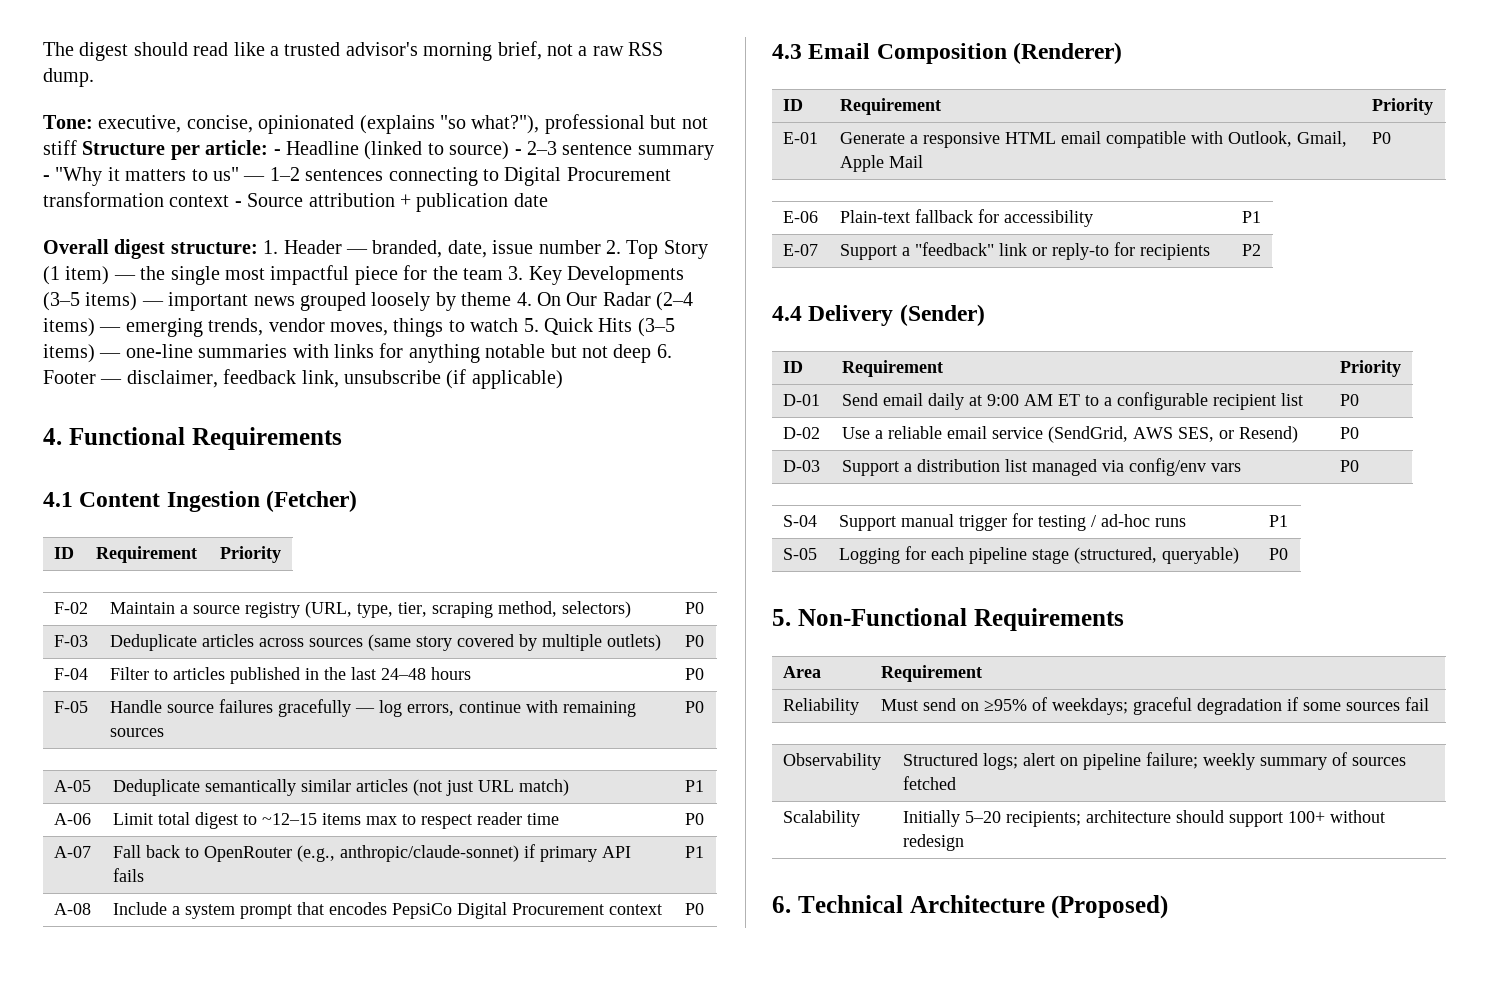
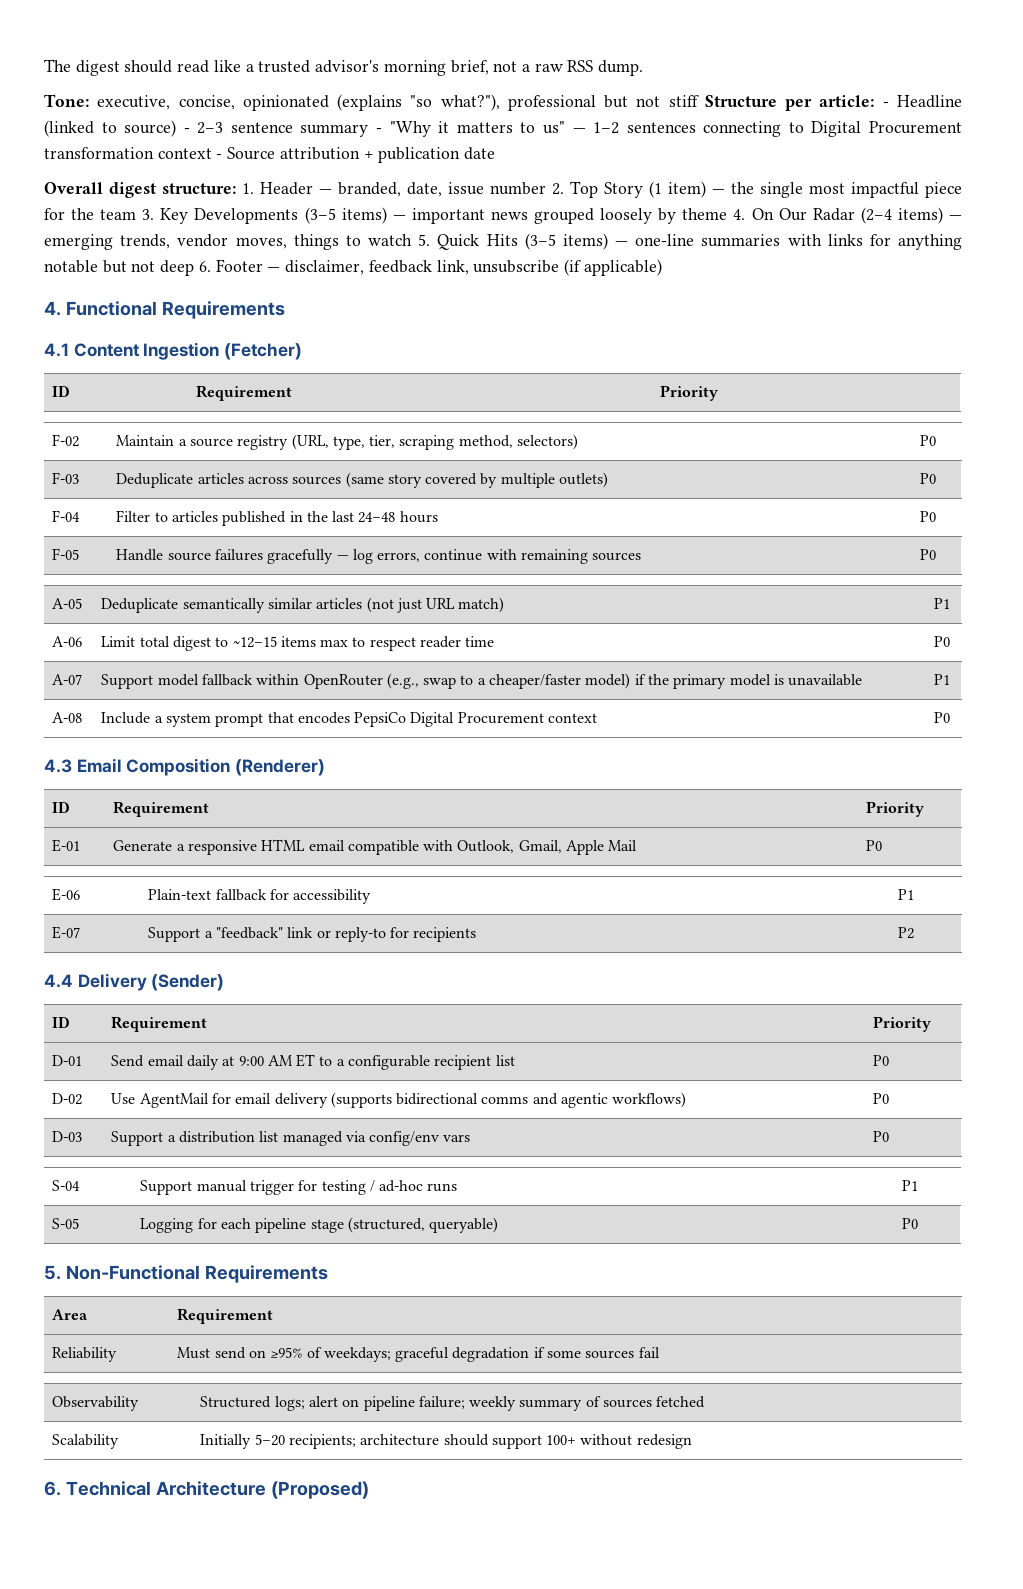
[112,844,631,862] [112,868,144,882] Fall back to OpenRouter (e.g., anthropic/claude-sonnet) if primary API fails -> [101,673,863,689] Support model fallback within OpenRouter (e.g., swap to a cheaper/faster model) if the primary model is unavailable
[874,426,1298,443] a reliable email service (SendGrid, AWS SES, or Resend) -> [139,1092,687,1108] AgentMail for email delivery (supports bidirectional comms and agentic workflows)

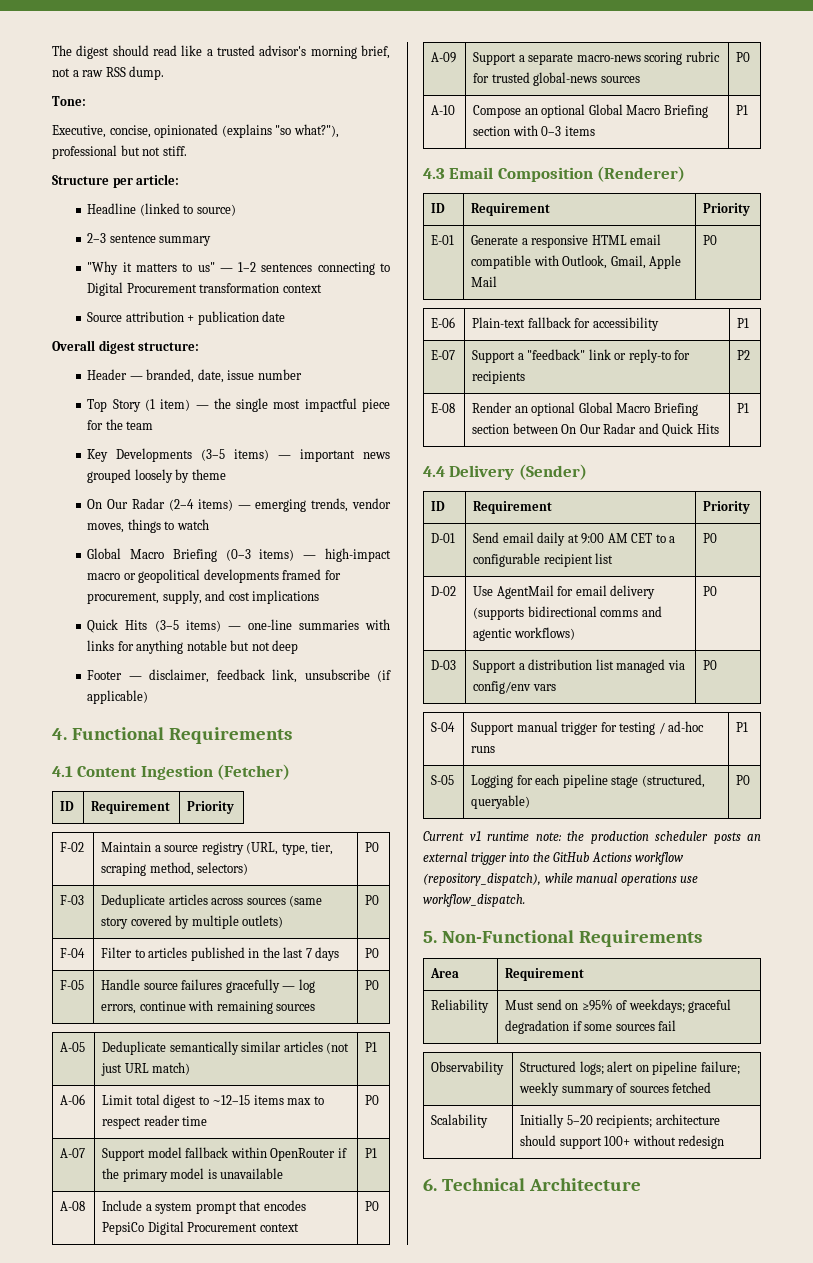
[97,95,171,110] executive, -> [52,125,106,138] // Executive,
[668,95,699,107] stiff -> [162,146,187,156] stiff. //
[882,102,889,107] - -> (180, 179) //
[183,128,190,133] - -> (236, 210) //
[376,128,383,133] - -> (212, 241) //
[216,154,223,159] - -> (322, 288) //
[242,183,254,194] 1. -> (200, 346) //
[552,183,564,195] 2. -> (302, 374) //
[142,209,155,220] 3. -> (154, 425) //
[733,209,746,220] 4. -> (226, 474) //
[418,234,431,246] 5. -> [87,548,391,562] [87,569,341,583] [87,590,320,604] // Global Macro Briefing (0–3 items) — high-impact macro or geopolitical developments framed for procurement, supply, and cost implications //
[198,261,211,272] 6. -> (299, 647) //
[358,511,438,523] 24–48 hours -> [305,947,340,961] 7 days
[386,673,631,689] (e.g., swap to a cheaper/faster model) -> (336, 1154) none
(951, 717) none -> [431,52,457,63] [473,51,720,65] [473,72,640,86] [736,52,751,62] [431,105,456,115] [473,104,708,118] [473,125,595,136] [736,105,749,115] // A-09 | Support a separate macro-news scoring rubric for trusted global-news sources | P0 // A-10 | Compose an optional Global Macro Briefing section with 0–3 items | P1
(915, 933) none -> [431,403,456,413] [472,402,698,416] [472,423,719,437] [737,403,750,413] // E-08 | Render an optional Global Macro Briefing section between On Our Radar and Quick Hits | P1
[296,1054,316,1067] ET -> [631,533,653,543] CET
(919, 1223) none -> [423,831,761,844] [423,852,685,865] [423,873,699,886] [423,894,525,907] // Current v1 runtime note: the production scheduler posts an external trigger into the GitHub Actions workflow (repository_dispatch), while manual operations use workflow_dispatch.
[270,1481,369,1499] (Proposed) -> (641, 1184) none

